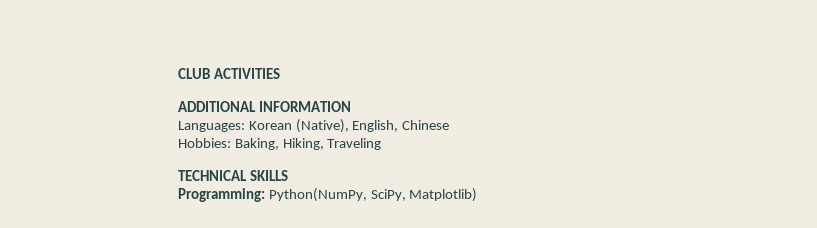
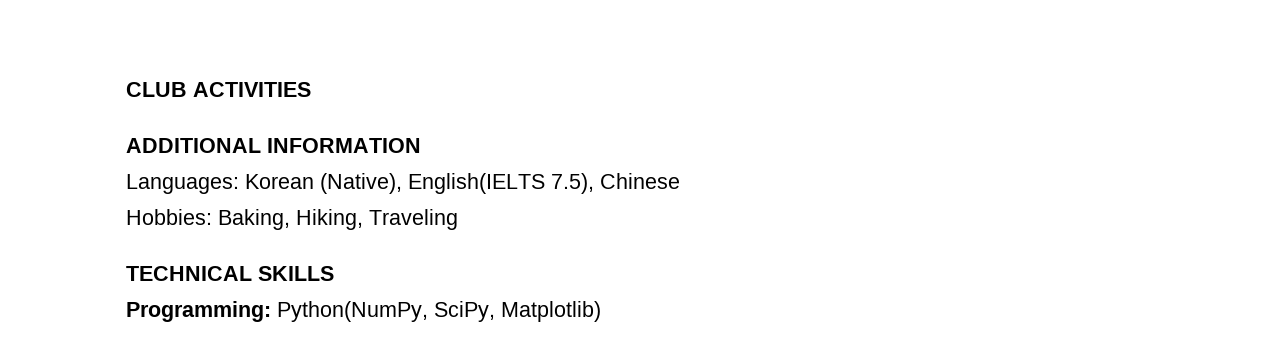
[352,120,399,132] English, -> [407,173,594,194] English(IELTS 7.5),

